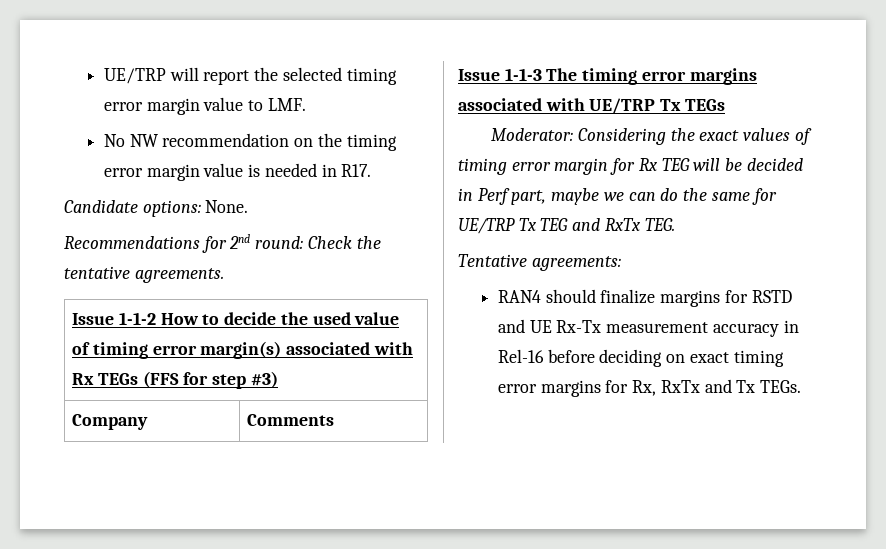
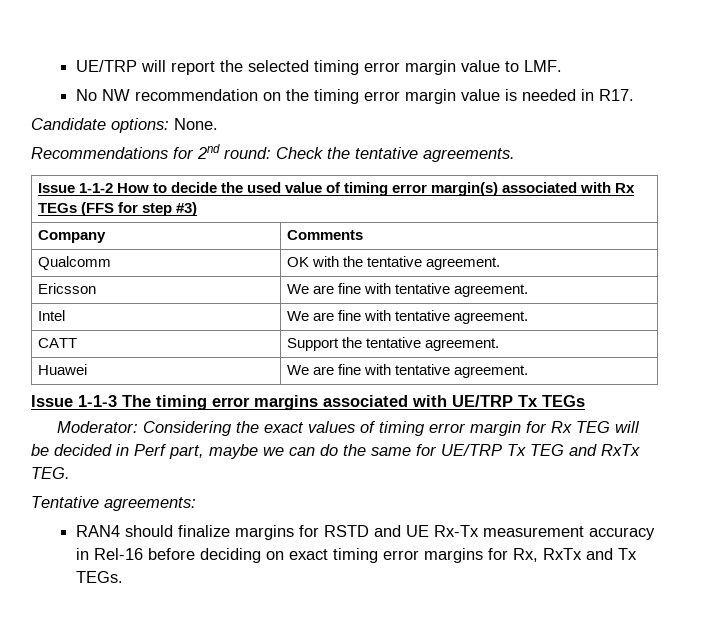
(335, 420) none -> [37,256,111,270] [286,256,500,270] [37,283,96,294] [286,283,528,297] [37,310,65,321] [286,310,528,324] [37,338,77,348] [286,337,499,351] [37,364,87,375] [286,364,528,378] // Qualcomm | OK with the tentative agreement. // Ericsson | We are fine with tentative agreement. // Intel | We are fine with tentative agreement. // CATT | Support the tentative agreement. // Huawei | We are fine with tentative agreement.

